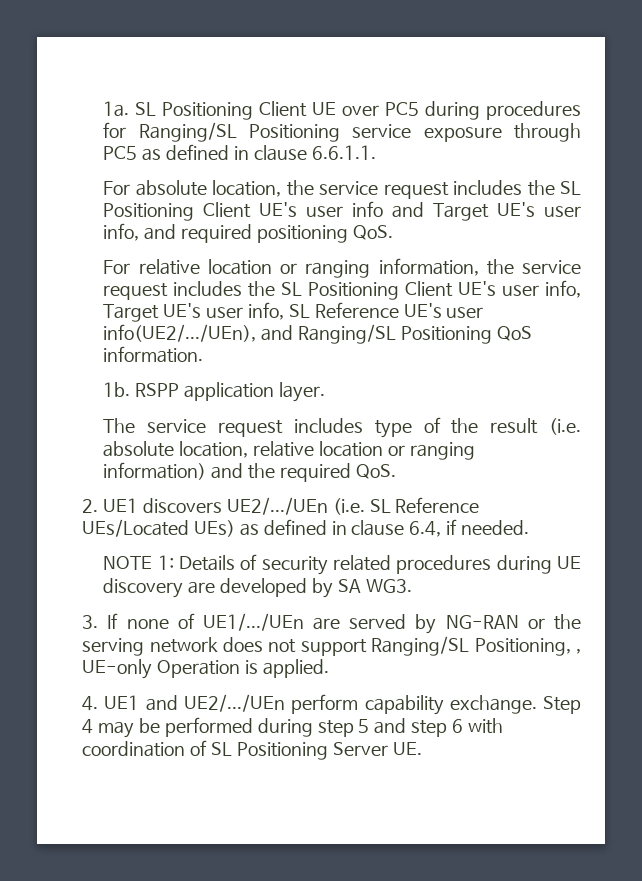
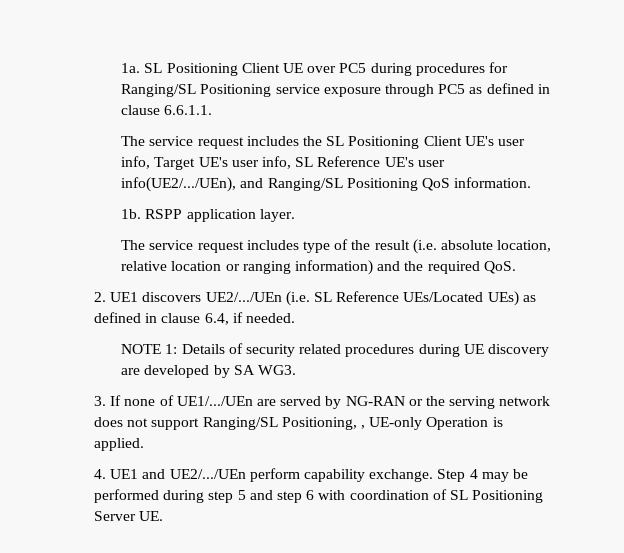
[103,180,581,199] [103,201,581,221] [103,223,393,243] [103,258,514,278] For absolute location, the service request includes the SL Positioning Client UE's user info and Target UE's user info, and required positioning QoS. // For relative location or ranging information, the -> [121,136,146,146] The

